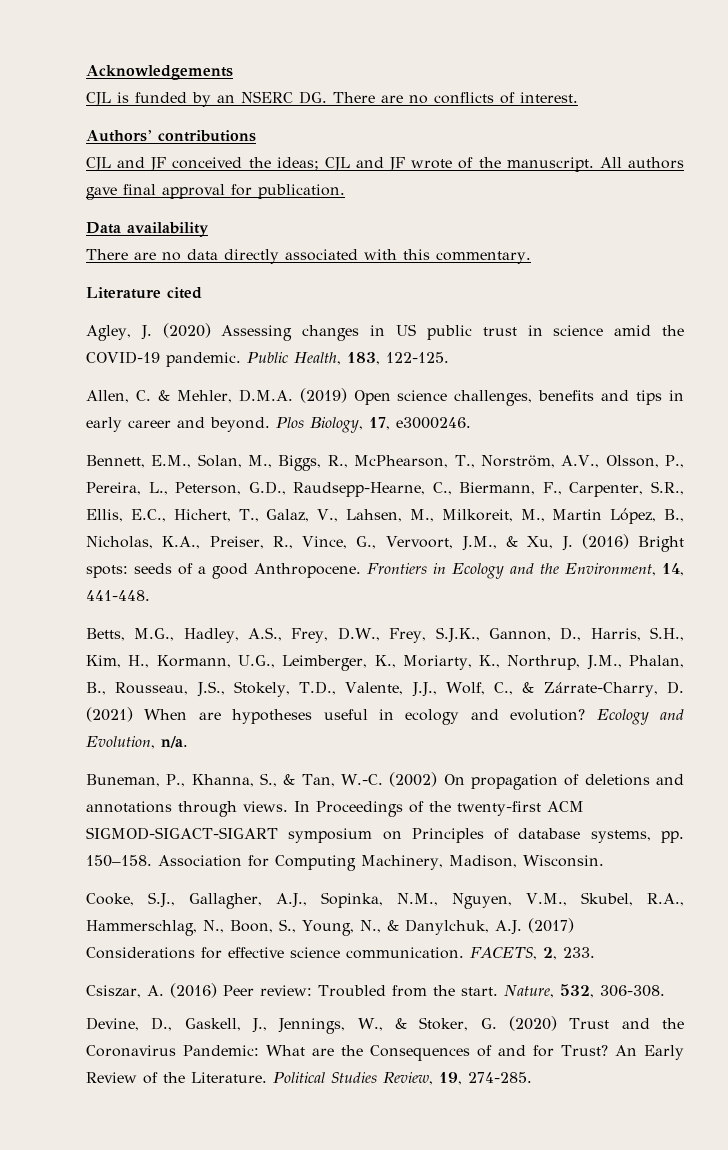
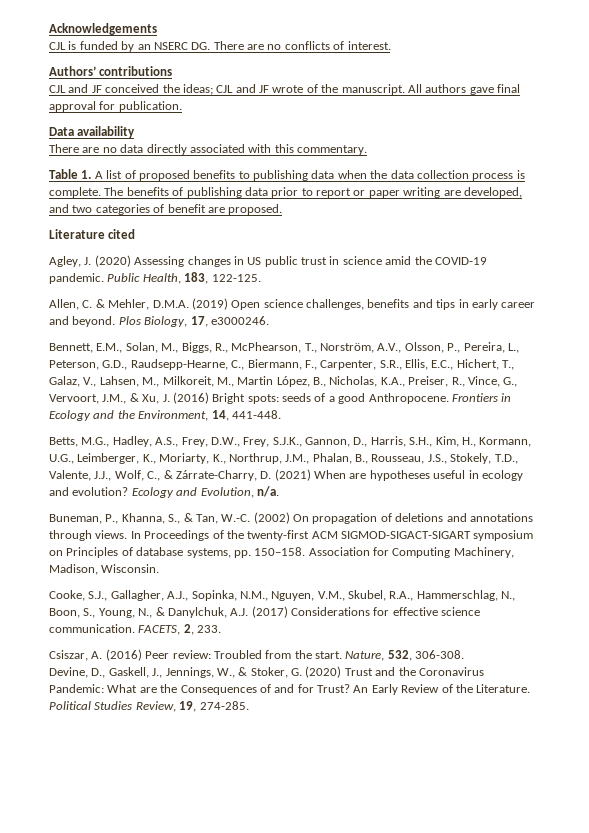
(531, 257) none -> [49,169,525,181] [49,187,522,198] [49,204,283,215] // Table 1. A list of proposed benefits to publishing data when the data collection process is complete. The benefits of publishing data prior to report or paper writing are developed, and two categories of benefit are proposed.

